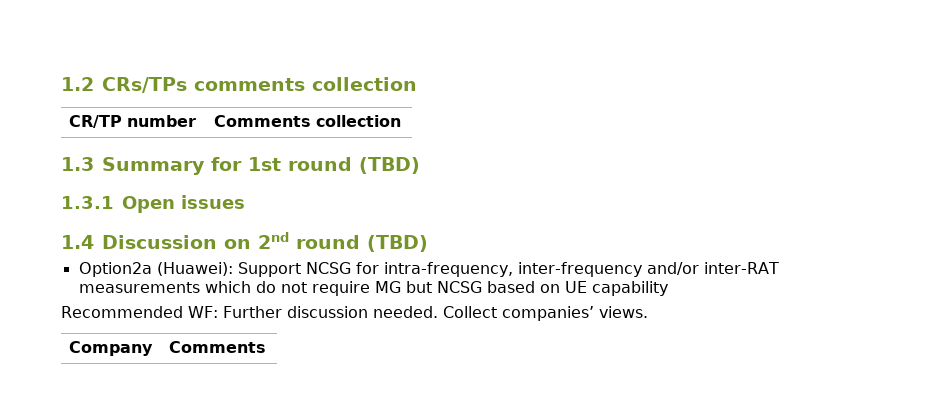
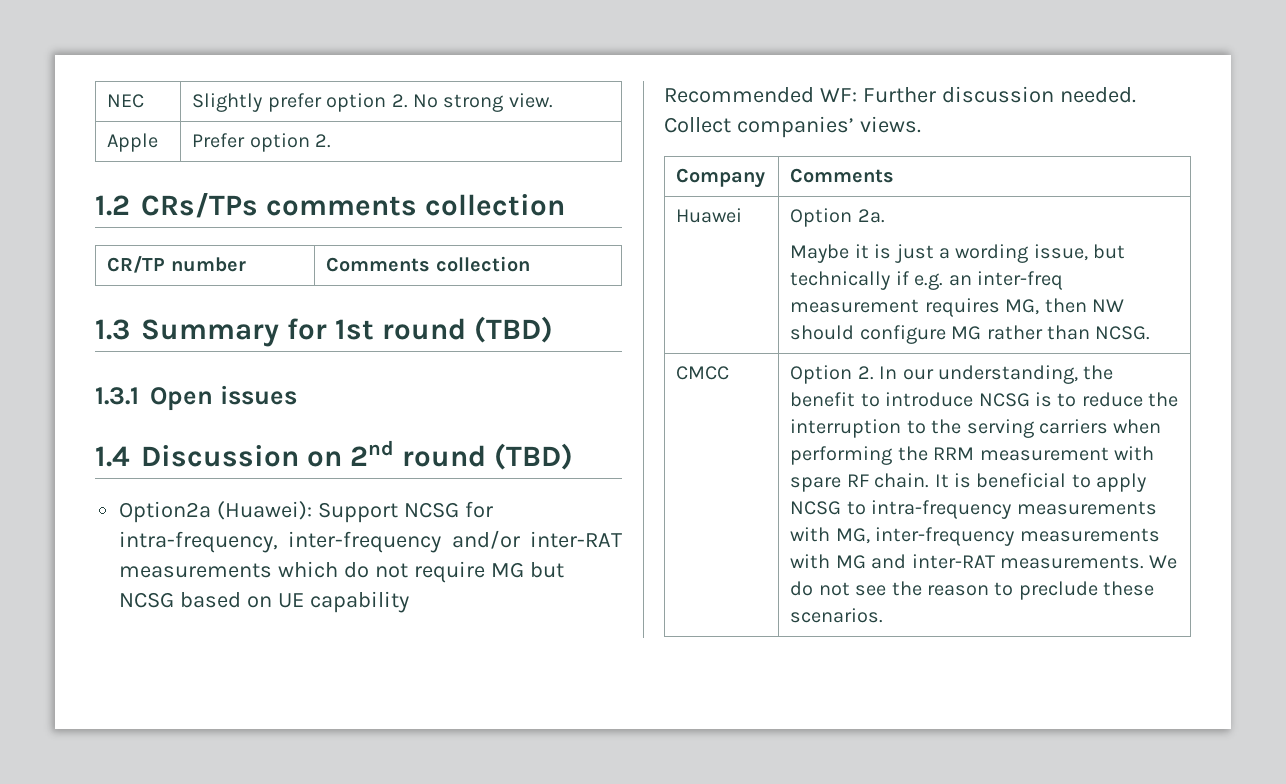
(61, 84) none -> [107,94,145,108] [192,93,553,112] [107,133,159,152] [192,133,332,152] NEC | Slightly prefer option 2. No strong view. // Apple | Prefer option 2. //
(267, 347) none -> [676,208,743,223] [790,208,885,227] [790,244,1126,263] [790,271,1063,290] [790,298,1124,317] [790,325,1151,344] [676,366,730,380] [790,365,1114,384] [790,392,1179,407] [790,419,1162,438] [790,446,1154,465] [790,473,1147,492] [790,500,1157,519] [790,527,1160,546] [790,554,1178,569] [790,581,1155,600] [790,608,884,623] // Huawei | Option 2a. // Maybe it is just a wording issue, but technically if e.g. an inter-freq measurement requires MG, then NW should configure MG rather than NCSG. // CMCC | Option 2. In our understanding, the benefit to introduce NCSG is to reduce the interruption to the serving carriers when performing the RRM measurement with spare RF chain. It is beneficial to apply NCSG to intra-frequency measurements with MG, inter-frequency measurements with MG and inter-RAT measurements. We do not see the reason to preclude these scenarios.

